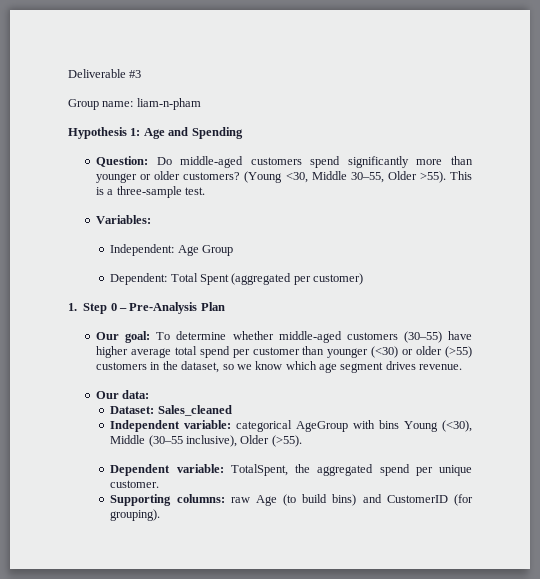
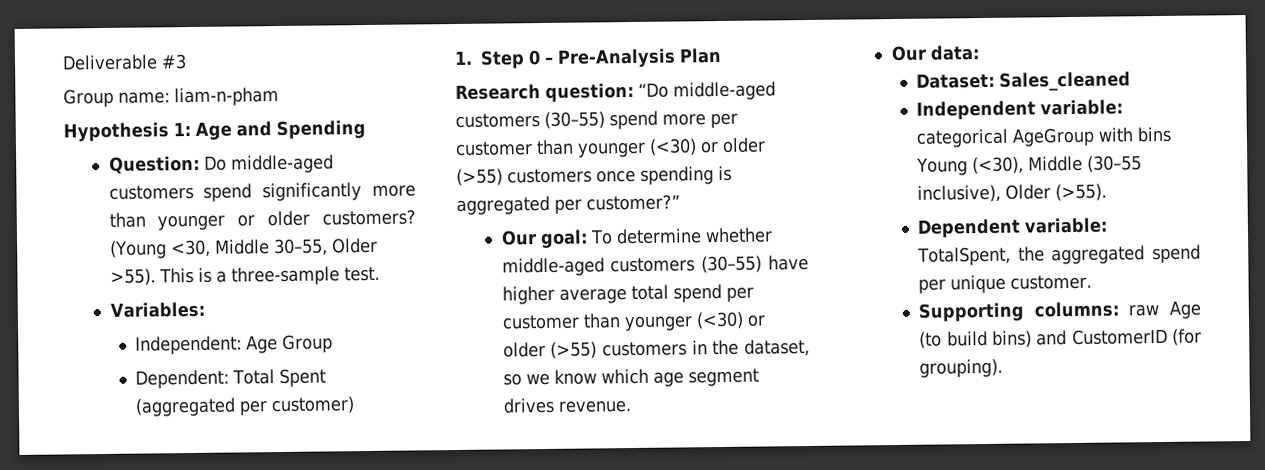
(225, 306) none -> [455,81,776,102] [455,110,738,130] [455,137,766,158] [456,165,732,186] [456,194,680,215] // Research question: “Do middle-aged customers (30–55) spend more per customer than younger (<30) or older (>55) customers once spending is aggregated per customer?”

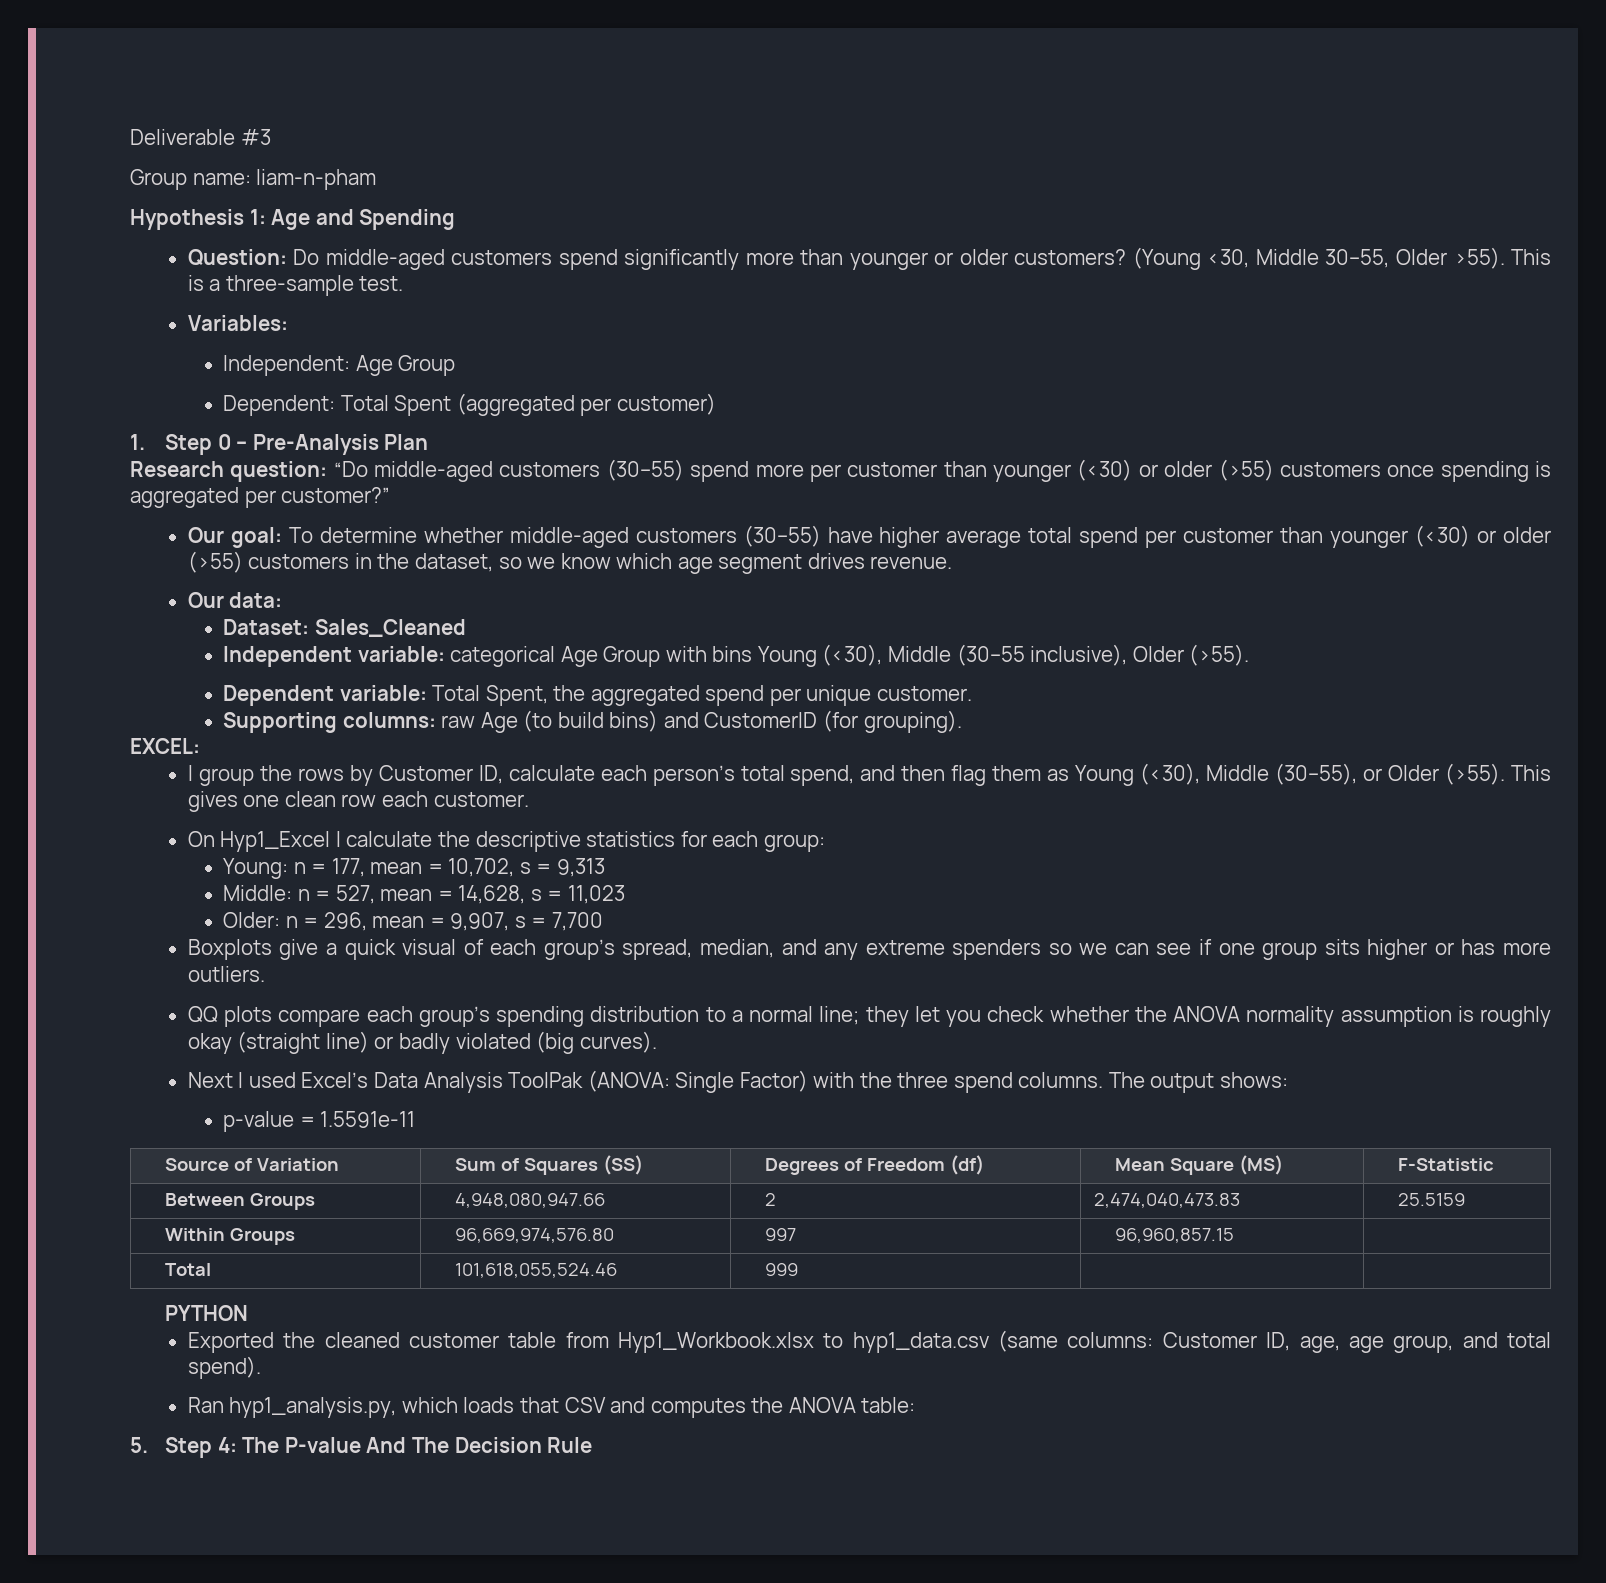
[999,71,1132,92] Sales_cleaned -> [314,619,466,637] Sales_Cleaned
[1012,127,1096,147] AgeGroup -> [560,646,661,667] Age Group
[917,246,1012,266] TotalSpent, -> [432,685,548,706] Total Spent,
(1004, 368) none -> [130,738,200,754] [187,763,1552,786] [187,791,529,812] [187,831,825,852] [223,858,605,879] [223,885,625,904] [223,912,603,931] [187,939,1552,960] [187,966,265,982] [187,1006,1551,1027] [187,1031,657,1054] [187,1070,1288,1093] [223,1111,416,1132] [164,1158,339,1171] [454,1155,643,1175] [764,1155,984,1175] [1114,1155,1283,1175] [1397,1158,1494,1171] [164,1193,315,1210] [454,1193,605,1208] [764,1193,776,1206] [1093,1193,1240,1208] [1397,1193,1465,1206] [164,1228,295,1245] [454,1228,614,1243] [764,1228,796,1241] [1114,1228,1234,1243] [164,1263,211,1276] [454,1263,617,1278] [764,1263,798,1276] [165,1305,249,1321] [187,1330,1551,1353] [187,1356,261,1379] [187,1397,916,1418] [130,1437,593,1458] // EXCEL: // I group the rows by Customer ID, calculate each person’s total spend, and then flag them as Young (<30), Middle (30–55), or Older (>55). This gives one clean row each customer. // On Hyp1_Excel I calculate the descriptive statistics for each group: // Young: n = 177, mean = 10,702, s = 9,313 // Middle: n = 527, mean = 14,628, s = 11,023 // Older: n = 296, mean = 9,907, s = 7,700 // Boxplots give a quick visual of each group’s spread, median, and any extreme spenders so we can see if one group sits higher or has more outliers. // QQ plots compare each group’s spending distribution to a normal line; they let you check whether the ANOVA normality assumption is roughly okay (straight line) or badly violated (big curves). // Next I used Excel’s Data Analysis ToolPak (ANOVA: Single Factor) with the three spend columns. The output shows: // p-value = 1.5591e-11 // Source of Variation | Sum of Squares (SS) | Degrees of Freedom (df) | Mean Square (MS) | F-Statistic // Between Groups | 4,948,080,947.66 | 2 | 2,474,040,473.83 | 25.5159 // Within Groups | 96,669,974,576.80 | 997 | 96,960,857.15 | // Total | 101,618,055,524.46 | 999 | | // PYTHON // Exported the cleaned customer table from Hyp1_Workbook.xlsx to hyp1_data.csv (same columns: Customer ID, age, age group, and total spend). // Ran hyp1_analysis.py, which loads that CSV and computes the ANOVA table: // 5. Step 4: The P-value And The Decision Rule

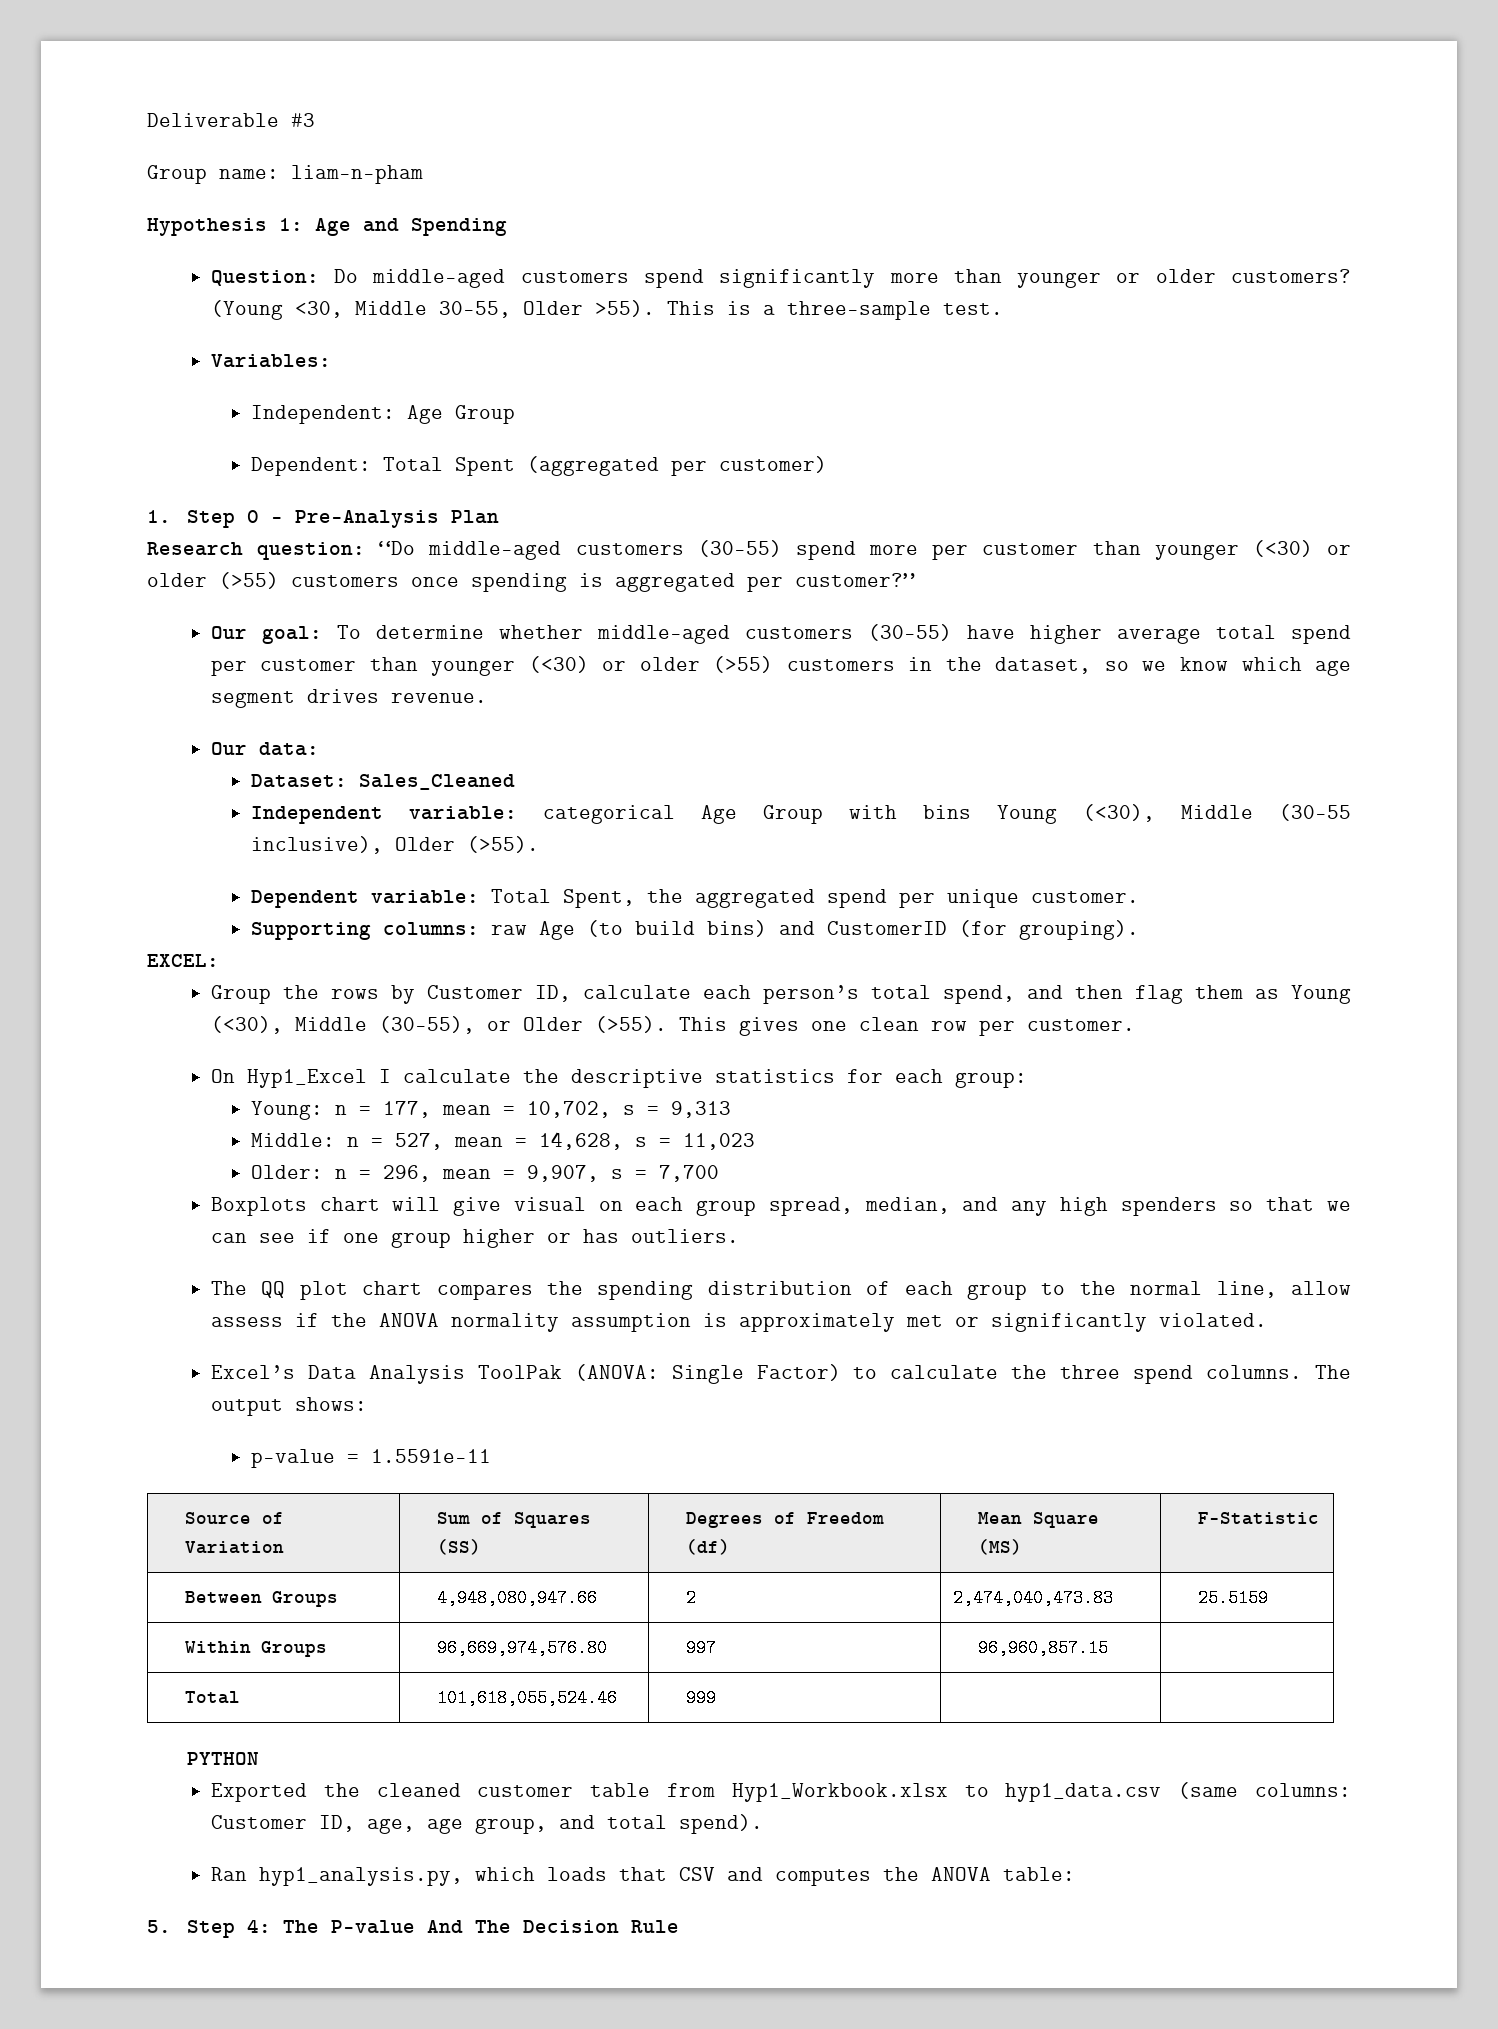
[187,765,254,786] I group -> [210,985,271,1004] Group
[382,791,429,807] each -> [978,1020,1015,1036] per
[279,939,615,960] give a quick visual of each group’s -> [319,1197,757,1216] chart will give visual on each group
[865,940,945,955] extreme -> [1059,1197,1108,1216] high
(1072, 949) none -> [1266,1197,1315,1211] that
[1324,939,1360,955] sits -> (451, 1240) none
[1503,942,1552,955] more -> (619, 1236) none
[187,1006,1129,1027] QQ plots compare each group’s spending distribution to a normal line; they let you check whether -> [210,1281,1351,1300] [210,1313,319,1327] The QQ plot chart compares the spending distribution of each group to the normal line, allow assess if
[1479,1006,1551,1027] [187,1031,657,1054] [187,1072,296,1088] roughly okay (straight line) or badly violated (big curves). // Next I used -> [738,1313,1267,1332] approximately met or significantly violated. //
[813,1072,855,1088] with -> [853,1365,999,1379] to calculate

